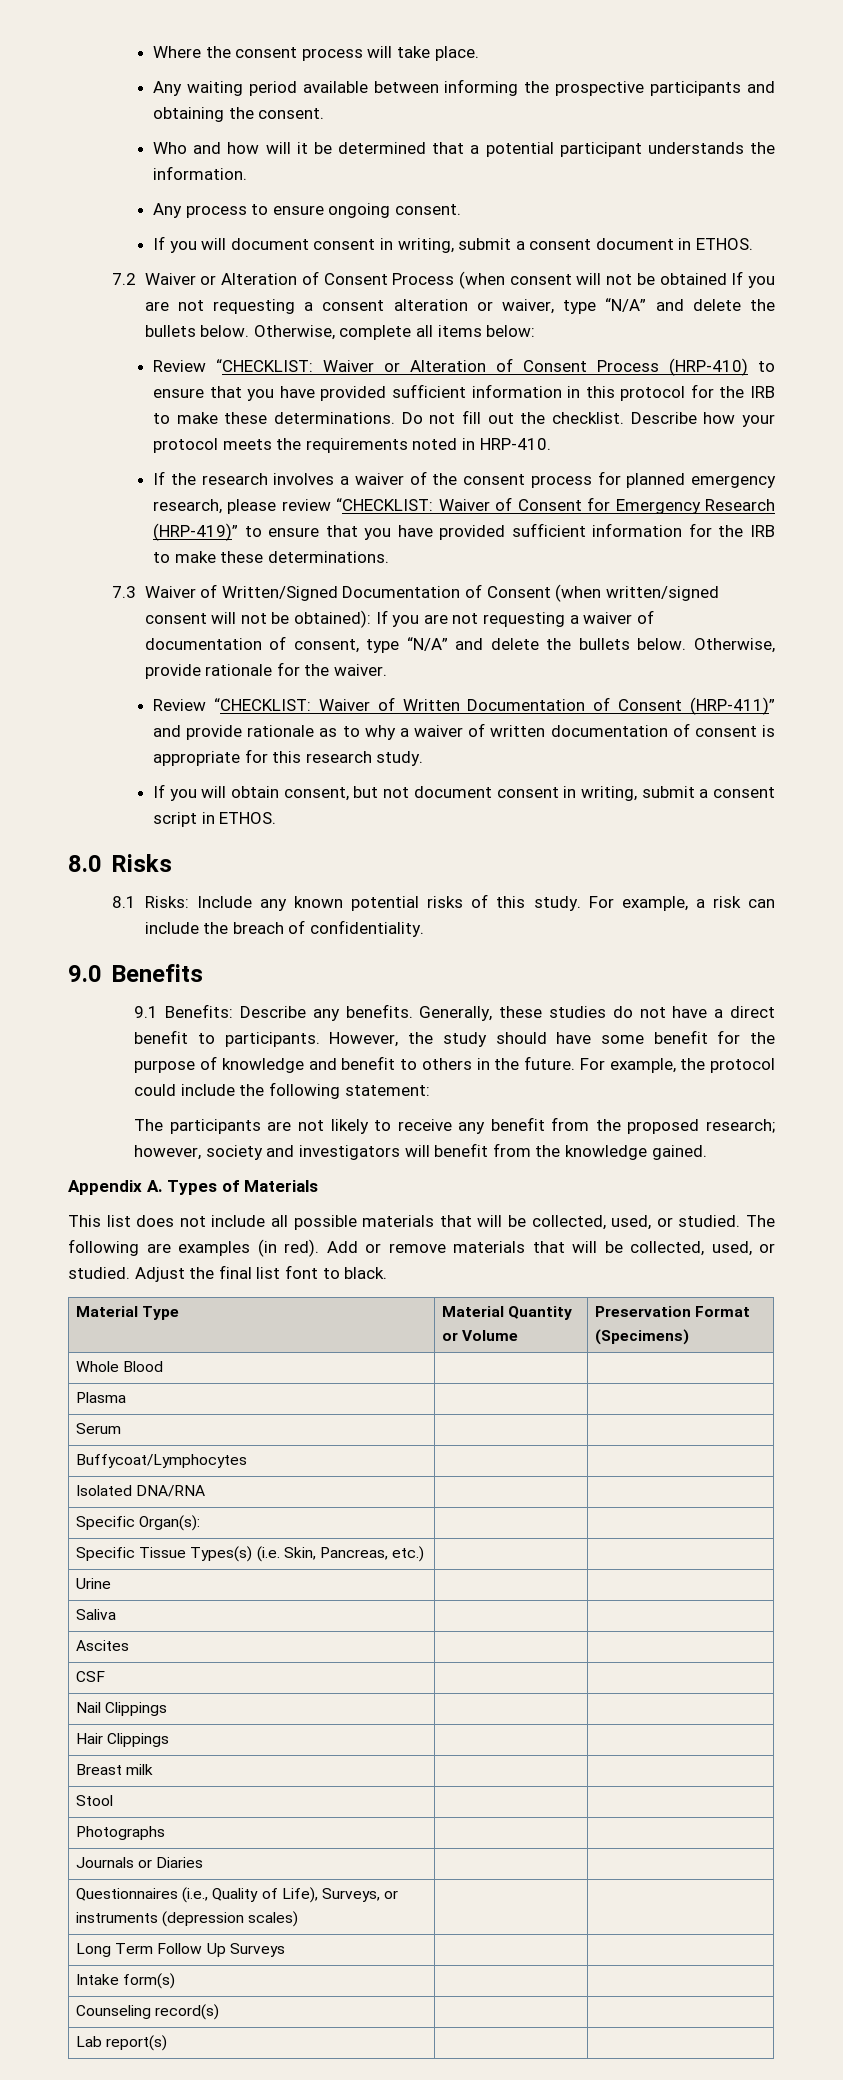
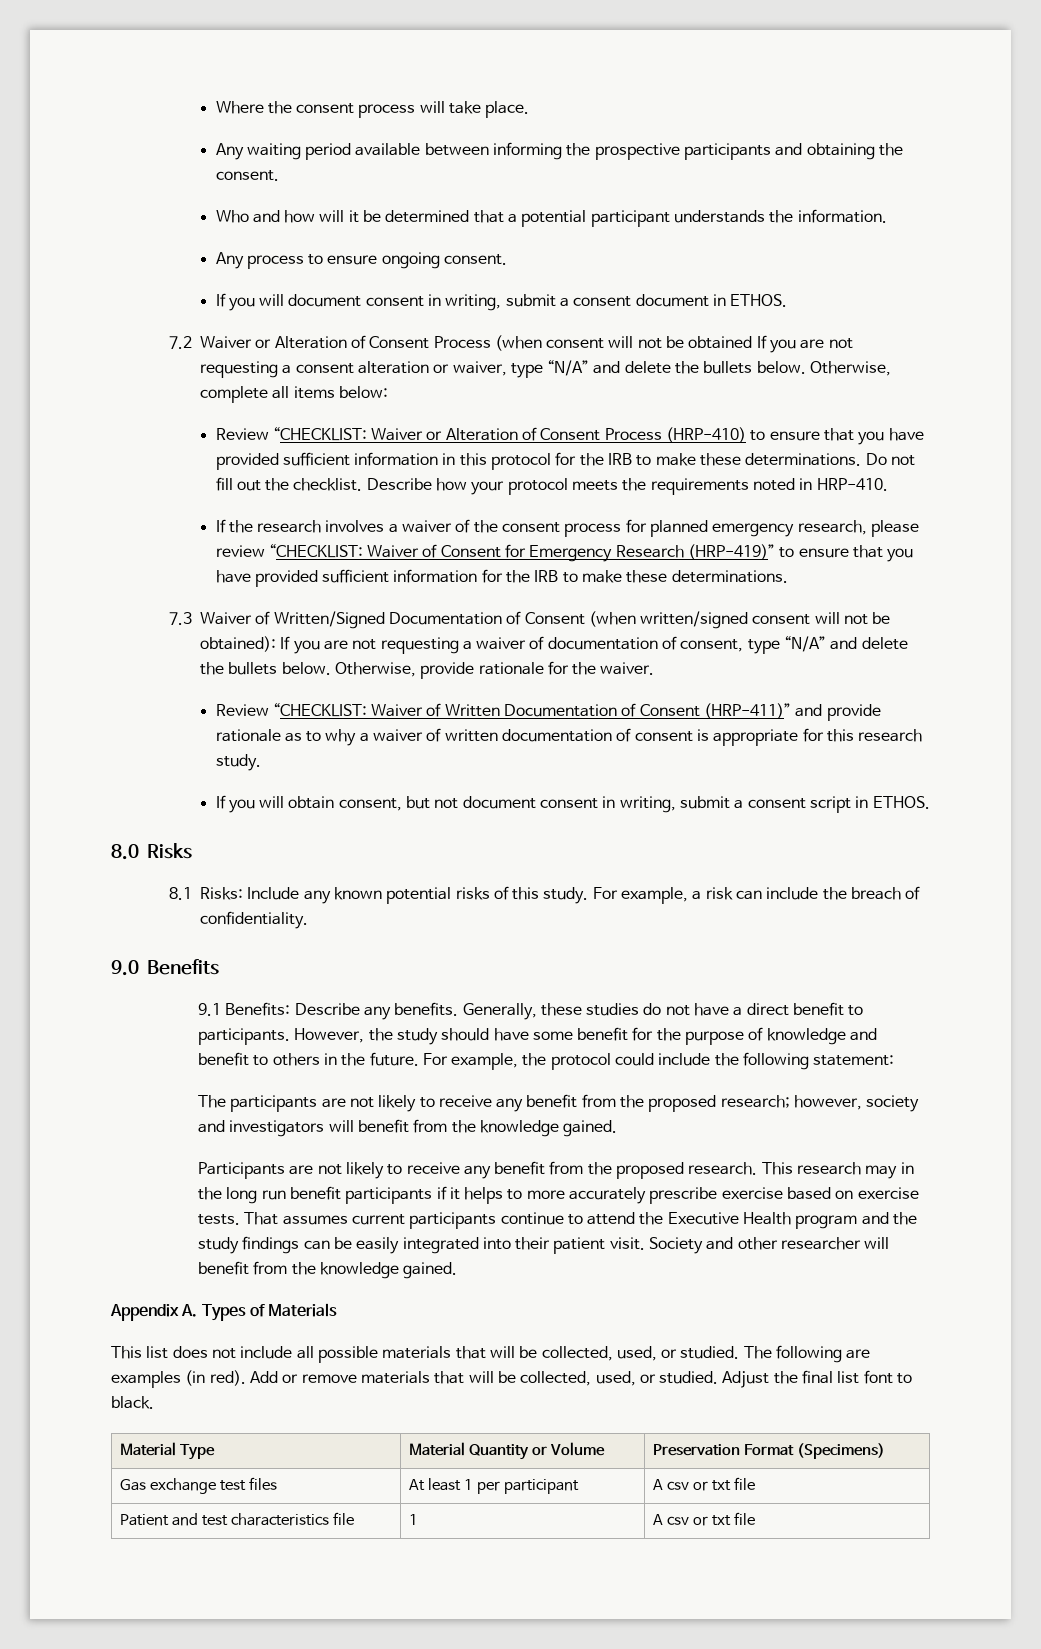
(707, 1152) none -> [197,1161,914,1179] [197,1186,919,1204] [197,1212,918,1229] [197,1236,890,1254] [197,1261,458,1279] // Participants are not likely to receive any benefit from the proposed research. This research may in the long run benefit participants if it helps to more accurately prescribe exercise based on exercise tests. That assumes current participants continue to attend the Executive Health program and the study findings can be easily integrated into their patient visit. Society and other researcher will benefit from the knowledge gained.
[76,1361,164,1372] [76,1392,127,1403] [76,1423,122,1434] [76,1454,248,1468] [76,1485,206,1497] [76,1515,201,1531] [76,1546,425,1562] [76,1578,112,1589] [76,1609,117,1620] [76,1640,130,1651] [76,1671,106,1682] [76,1702,168,1716] [76,1733,170,1747] [76,1764,154,1775] [76,1795,114,1806] [76,1826,166,1840] [76,1857,204,1868] [76,1887,399,1903] [76,1911,299,1927] [76,1943,285,1957] [76,1973,176,1989] [76,2004,220,2020] [76,2035,168,2051] Whole Blood | | // Plasma | | // Serum | | // Buffycoat/Lymphocytes | | // Isolated DNA/RNA | | // Specific Organ(s): | | // Specific Tissue Types(s) (i.e. Skin, Pancreas, etc.) | | // Urine | | // Saliva | | // Ascites | | // CSF | | // Nail Clippings | | // Hair Clippings | | // Breast milk | | // Stool | | // Photographs | | // Journals or Diaries | | // Questionnaires (i.e., Quality of Life), Surveys, or instruments (depression scales) | | // Long Term Follow Up Surveys | | // Intake form(s) | | // Counseling record(s) | | // Lab report(s) | | -> [120,1477,278,1494] [409,1478,579,1494] [653,1477,755,1491] [120,1512,354,1526] [409,1514,419,1525] [653,1512,755,1526] Gas exchange test files | At least 1 per participant | A csv or txt file // Patient and test characteristics file | 1 | A csv or txt file

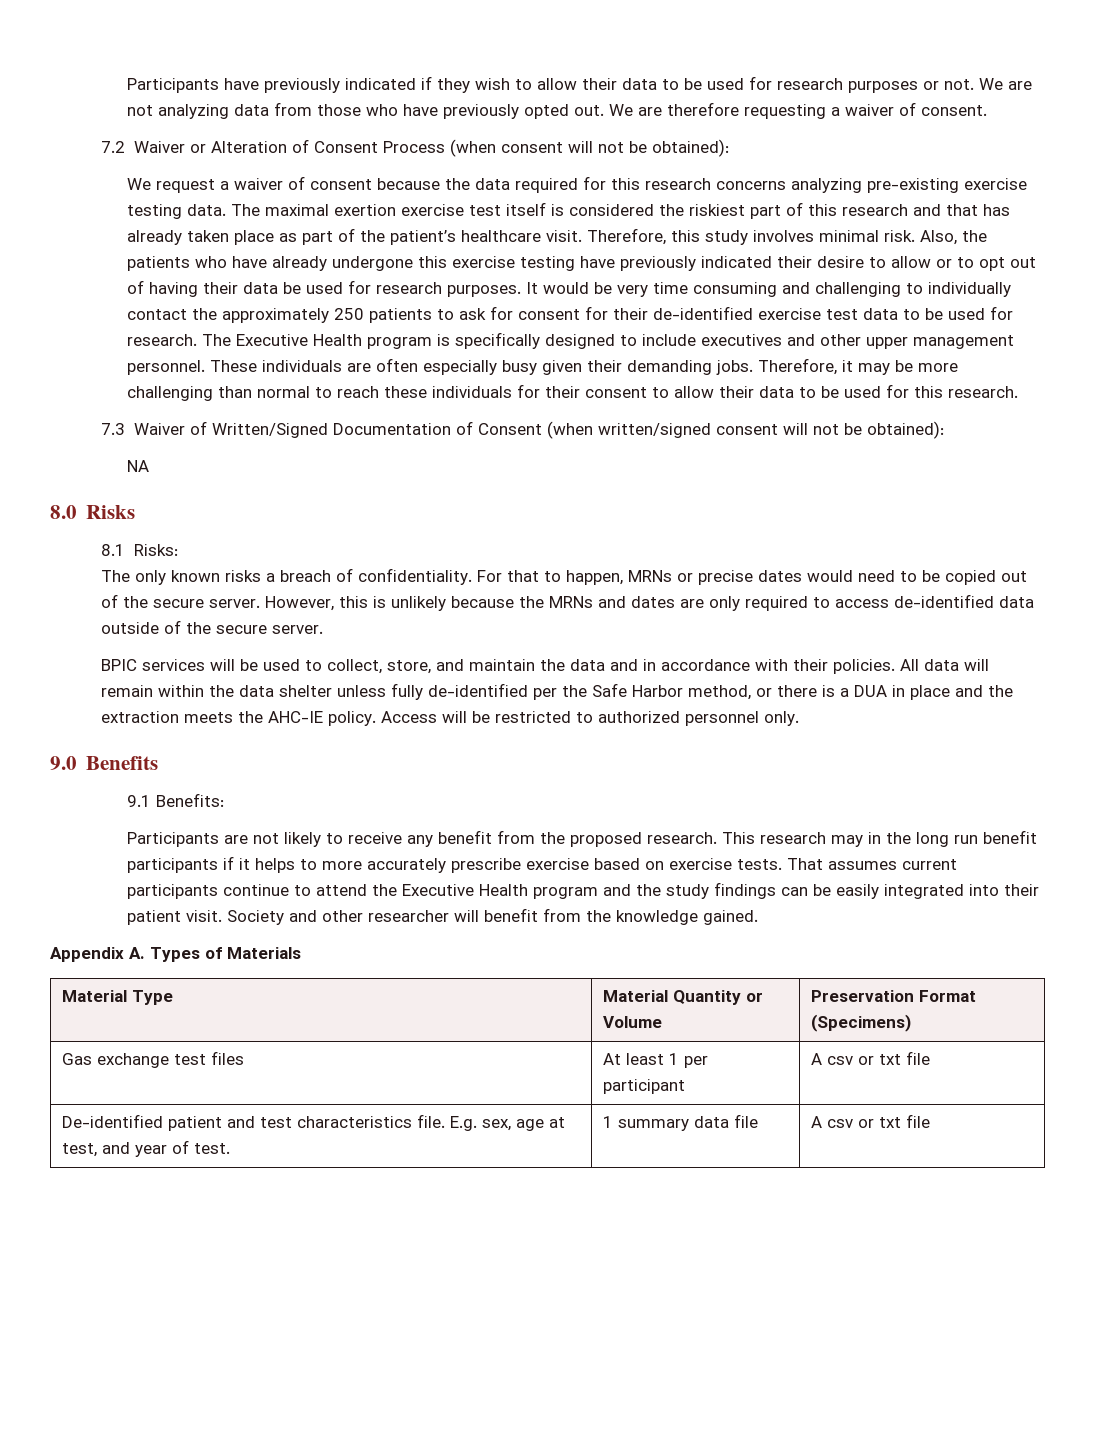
[215,101,530,118] [215,142,904,160] [215,170,279,181] [215,209,887,227] [215,252,508,269] [215,293,788,311] Where the consent process will take place. // Any waiting period available between informing the prospective participants and obtaining the consent. // Who and how will it be determined that a potential participant understands the information. // Any process to ensure ongoing consent. // If you will document consent in writing, submit a consent document in ETHOS. -> [126,76,1032,93] [126,102,987,119] Participants have previously indicated if they wish to allow their data to be used for research purposes or not. We are not analyzing data from those who have previously opted out. We are therefore requesting a waiver of consent.
[688,335,853,353] [199,360,892,378] [199,386,388,403] [215,427,924,445] [215,452,915,470] [215,477,888,495] [215,519,919,537] [215,544,914,562] [215,569,788,587] obtained If you are not requesting a consent alteration or waiver, type “N/A” and delete the bullets below. Otherwise, complete all items below: // Review “CHECKLIST: Waiver or Alteration of Consent Process (HRP-410) to ensure that you have provided sufficient information in this protocol for the IRB to make these determinations. Do not fill out the checklist. Describe how your protocol meets the requirements noted in HRP-410. // If the research involves a waiver of the consent process for planned emergency research, please review “CHECKLIST: Waiver of Consent for Emergency Research (HRP-419)” to ensure that you have provided sufficient information for the IRB to make these determinations. -> [651,139,729,157] [126,176,1027,193] [126,202,1010,219] [126,228,987,245] [126,256,1036,271] [126,280,1011,297] [126,306,1013,323] [126,332,1014,349] [126,358,958,375] [126,384,1018,401] obtained): // We request a waiver of consent because the data required for this research concerns analyzing pre-existing exercise testing data. The maximal exertion exercise test itself is considered the riskiest part of this research and that has already taken place as part of the patient’s healthcare visit. Therefore, this study involves minimal risk. Also, the patients who have already undergone this exercise testing have previously indicated their desire to allow or to opt out of having their data be used for research purposes. It would be very time consuming and challenging to individually contact the approximately 250 patients to ask for consent for their de-identified exercise test data to be used for research. The Executive Health program is specifically designed to include executives and other upper management personnel. These individuals are often especially busy given their demanding jobs. Therefore, it may be more challenging than normal to reach these individuals for their consent to allow their data to be used for this research.
[280,636,908,654] [199,661,655,679] [215,703,881,721] [215,728,923,746] [215,754,261,771] [215,795,930,813] [111,843,192,860] [168,886,921,904] [199,911,308,929] [111,959,219,976] [197,1002,864,1020] [197,1027,878,1045] [197,1052,895,1070] [197,1094,920,1112] [197,1119,618,1137] If you are not requesting a waiver of documentation of consent, type “N/A” and delete the bullets below. Otherwise, provide rationale for the waiver. // Review “CHECKLIST: Waiver of Written Documentation of Consent (HRP-411)” and provide rationale as to why a waiver of written documentation of consent is appropriate for this research study. // If you will obtain consent, but not document consent in writing, submit a consent script in ETHOS. // 8.0 Risks // 8.1 Risks: Include any known potential risks of this study. For example, a risk can include the breach of confidentiality. // 9.0 Benefits // 9.1 Benefits: Describe any benefits. Generally, these studies do not have a direct benefit to participants. However, the study should have some benefit for the purpose of knowledge and benefit to others in the future. For example, the protocol could include the following statement: // The participants are not likely to receive any benefit from the proposed research; however, society and investigators will benefit from the knowledge gained. -> [126,460,149,472] [50,505,135,519] [101,544,178,556] [101,568,1028,585] [101,594,1035,611] [101,620,324,634] [101,659,990,674] [101,683,1014,700] [101,711,800,726] [50,756,158,770] [126,793,224,807] // NA // 8.0 Risks // 8.1 Risks: // The only known risks a breach of confidentiality. For that to happen, MRNs or precise dates would need to be copied out of the secure server. However, this is unlikely because the MRNs and dates are only required to access de-identified data outside of the secure server. // BPIC services will be used to collect, store, and maintain the data and in accordance with their policies. All data will remain within the data shelter unless fully de-identified per the Safe Harbor method, or there is a DUA in place and the extraction meets the AHC-IE policy. Access will be restricted to authorized personnel only. // 9.0 Benefits // 9.1 Benefits:
[111,1345,871,1363] [111,1370,913,1388] [111,1396,154,1409] // This list does not include all possible materials that will be collected, used, or studied. The following are examples (in red). Add or remove materials that will be collected, used, or studied. Adjust the final list font to black. -> (301, 953) none
[120,1514,170,1526] Patient -> [62,1114,223,1131] De-identified patient
[332,1512,354,1525] [409,1514,419,1525] file | 1 -> [417,1114,566,1131] [62,1140,231,1157] [603,1114,759,1131] file. E.g. sex, age at test, and year of test. | 1 summary data file

